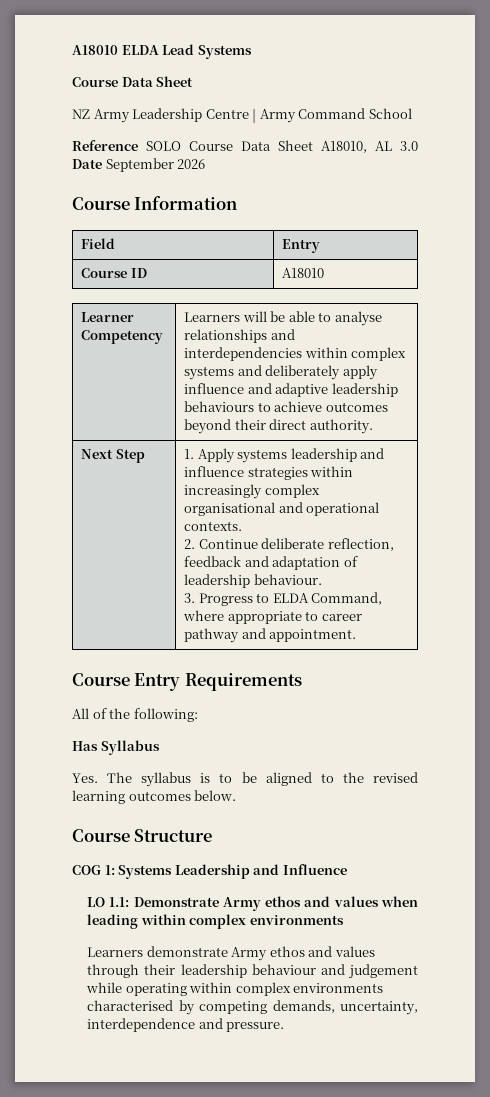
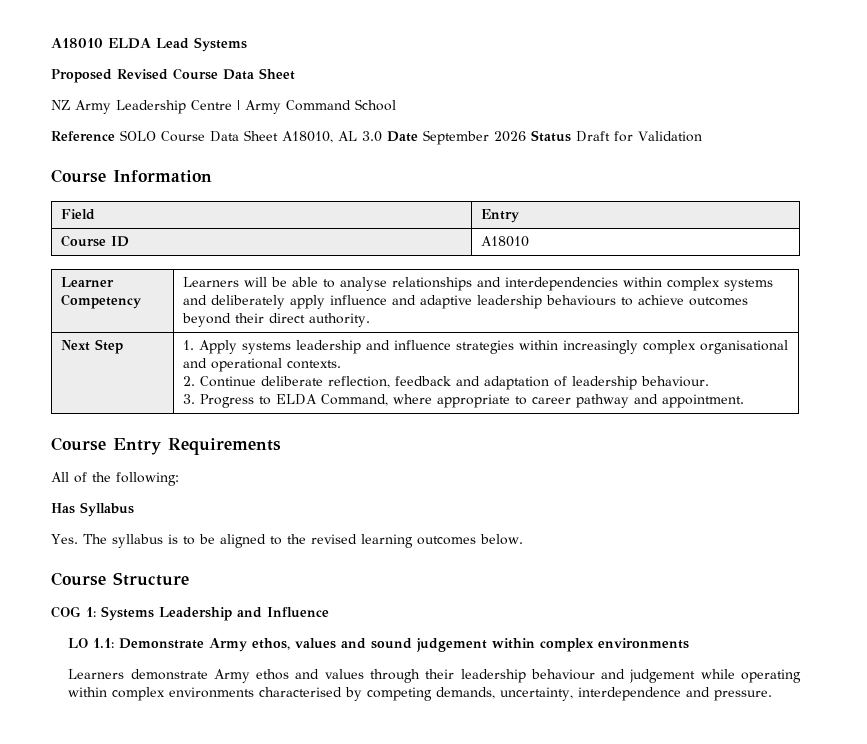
(252, 52) none -> [51,69,168,83] Proposed Revised
(206, 164) none -> [531,130,702,142] Status Draft for Validation
[265,896,418,907] [87,914,139,929] ethos and values when leading -> [252,638,488,652] ethos, values and sound judgement

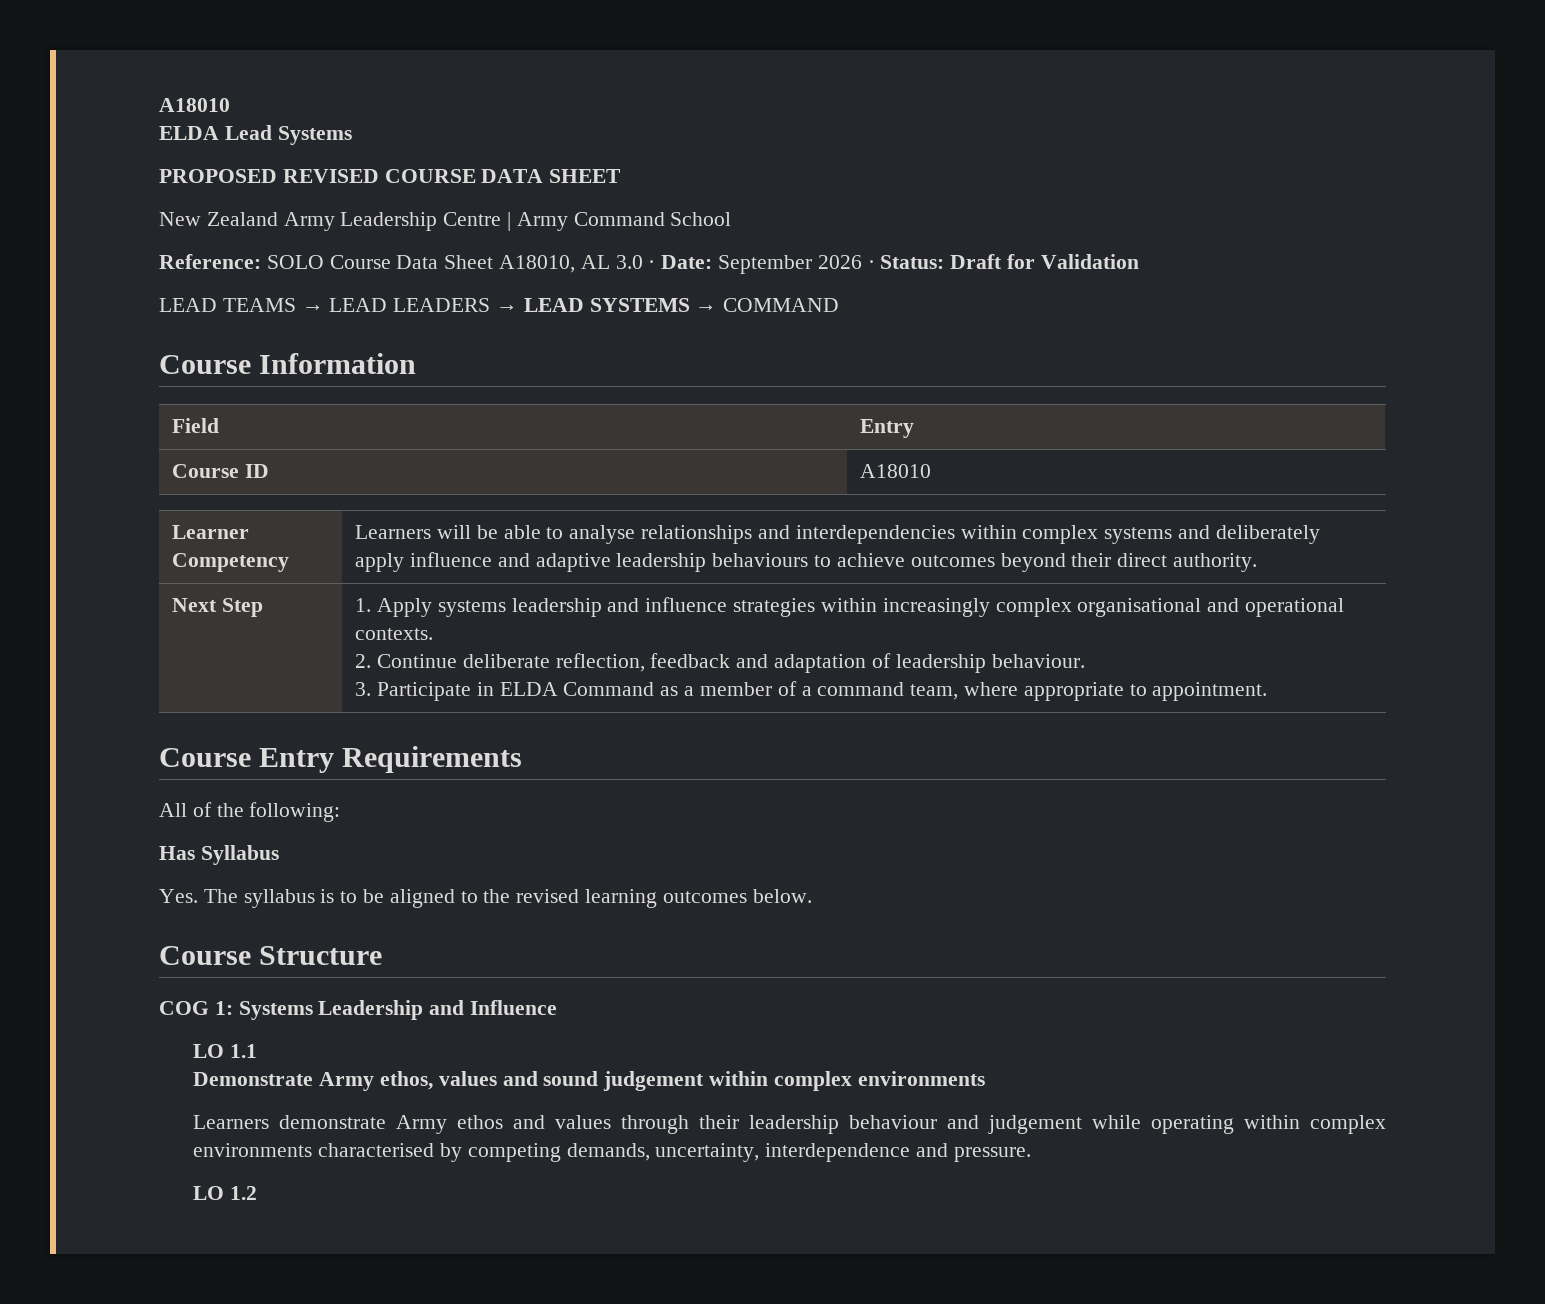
[51,38,103,48] A18010 -> [159,98,230,112] A18010 //
[51,68,295,83] [51,100,70,110] Proposed Revised Course Data Sheet // NZ -> [159,169,622,183] [159,212,278,226] PROPOSED REVISED COURSE DATA SHEET // New Zealand
[51,131,115,141] Reference -> [159,254,261,269] Reference:
[387,130,702,145] Date September 2026 Status Draft for Validation -> [648,254,1139,274] [159,298,840,312] · Date: September 2026 · Status: Draft for Validation // LEAD TEAMS → LEAD LEADERS → LEAD SYSTEMS → COMMAND
[200,394,659,408] Progress to ELDA Command, where appropriate to career pathway and -> [377,681,1147,701] Participate in ELDA Command as a member of a command team, where appropriate to
[93,638,115,648] 1.1: -> [230,1044,258,1058] 1.1 //
(773, 695) none -> [193,1186,258,1200] // LO 1.2

